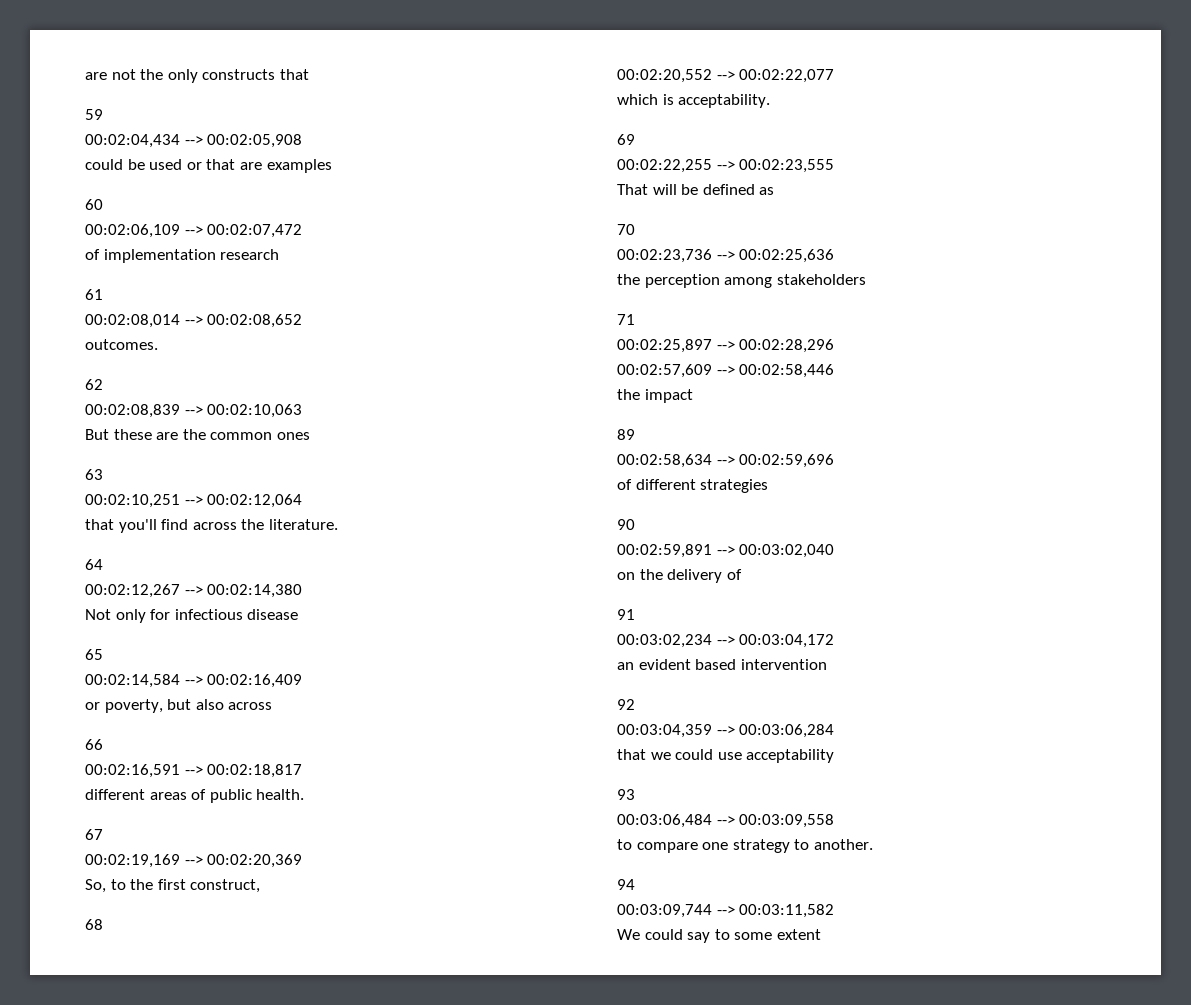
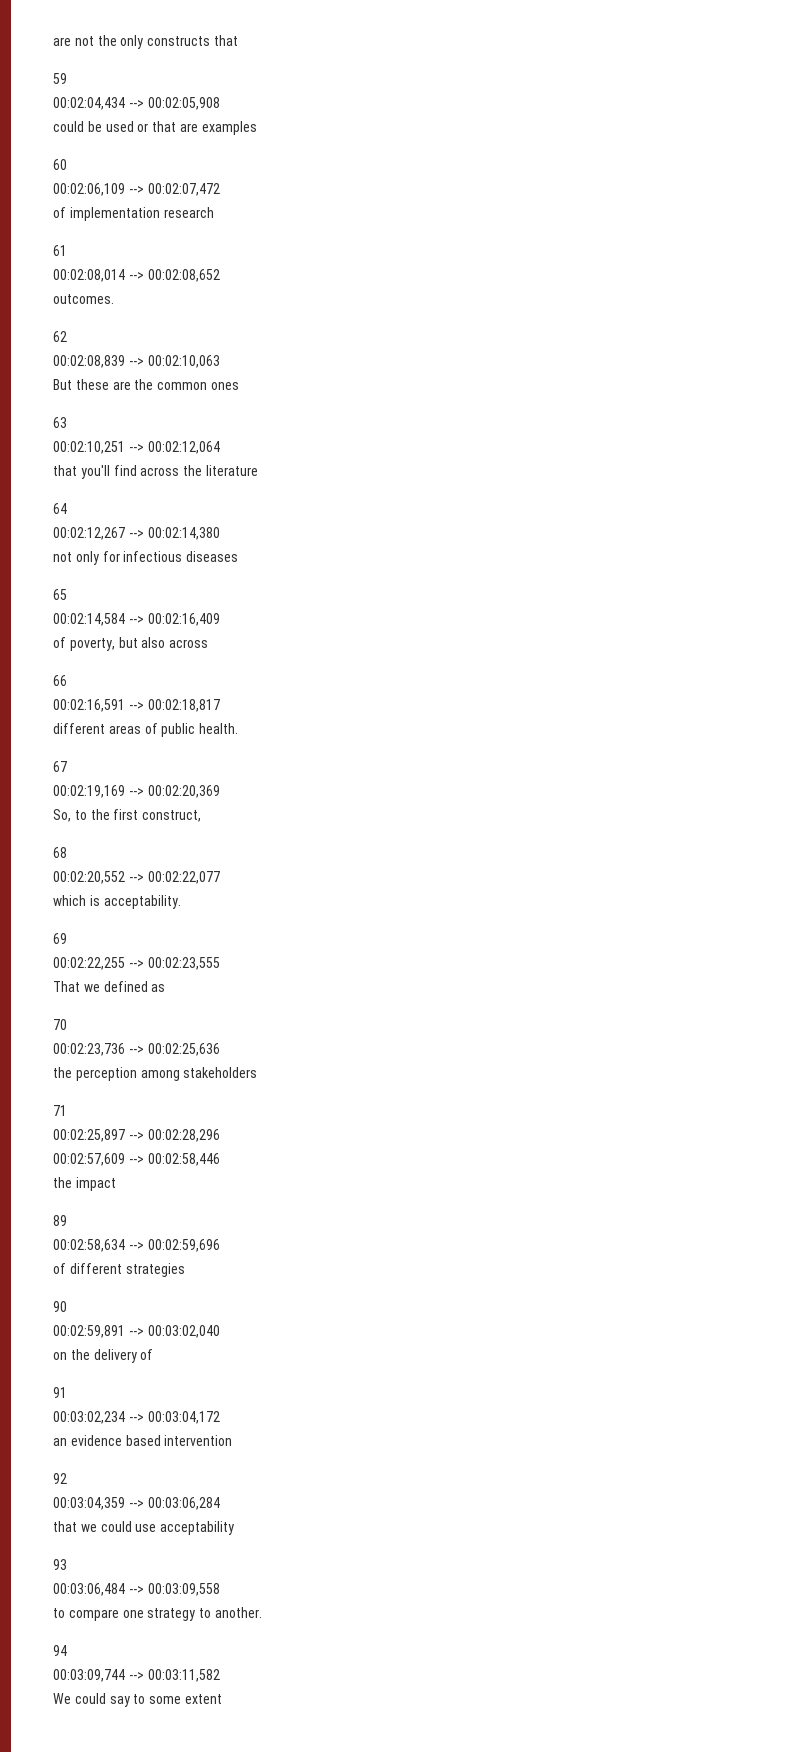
[268,519,338,530] literature. -> [205,465,258,476] literature
[85,609,111,620] Not -> [53,552,72,562] not
[247,609,299,620] disease -> [186,551,239,562] diseases
[85,702,100,710] or -> [53,637,66,648] of
[652,184,699,195] will be -> [83,984,100,992] we
[638,659,691,670] evident -> [70,1435,122,1446] evidence

